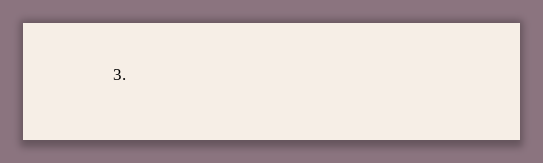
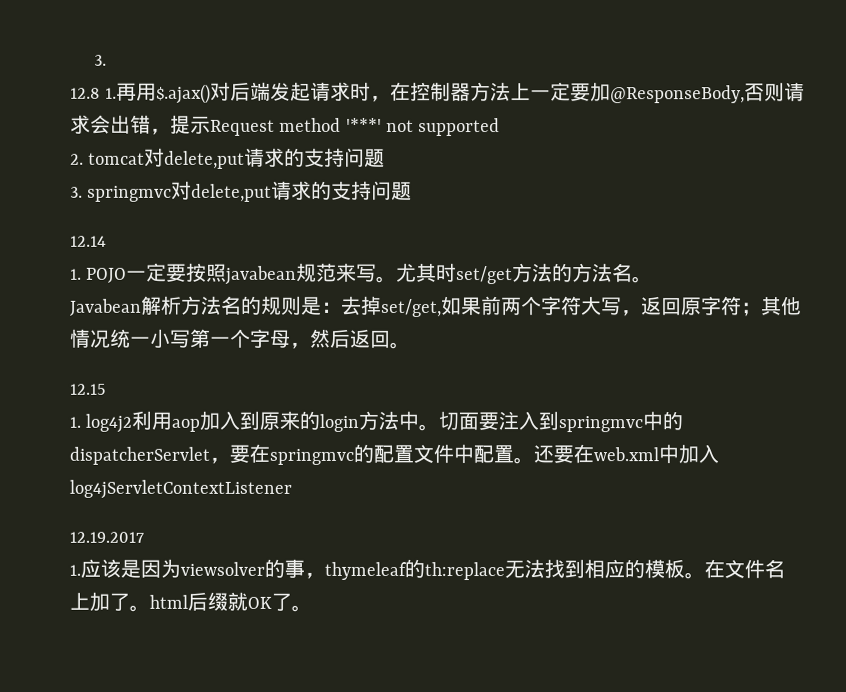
[112,69,126,80] 3. -> [94,54,108,66] [70,81,805,104] [70,114,501,137] [70,147,386,169] [70,180,413,202] [70,235,107,247] [70,262,654,285] [70,295,802,318] [69,328,411,349] [69,383,106,395] [69,410,684,433] [69,443,719,465] [69,479,292,499] [69,531,144,543] [69,558,785,581] [69,591,312,612] 3. // 12.8 1.再用$.ajax()对后端发起请求时，在控制器方法上一定要加@ResponseBody,否则请求会出错，提示Request method '***' not supported // 2. tomcat对delete,put请求的支持问题 // 3. springmvc对delete,put请求的支持问题 // 12.14 // 1. POJO一定要按照javabean规范来写。尤其时set/get方法的方法名。 // Javabean解析方法名的规则是：去掉set/get,如果前两个字符大写，返回原字符；其他情况统一小写第一个字母，然后返回。 // 12.15 // 1. log4j2利用aop加入到原来的login方法中。切面要注入到springmvc中的dispatcherServlet，要在springmvc的配置文件中配置。还要在web.xml中加入log4jServletContextListener // 12.19.2017 // 1.应该是因为viewsolver的事，thymeleaf的th:replace无法找到相应的模板。在文件名上加了。html后缀就OK了。

